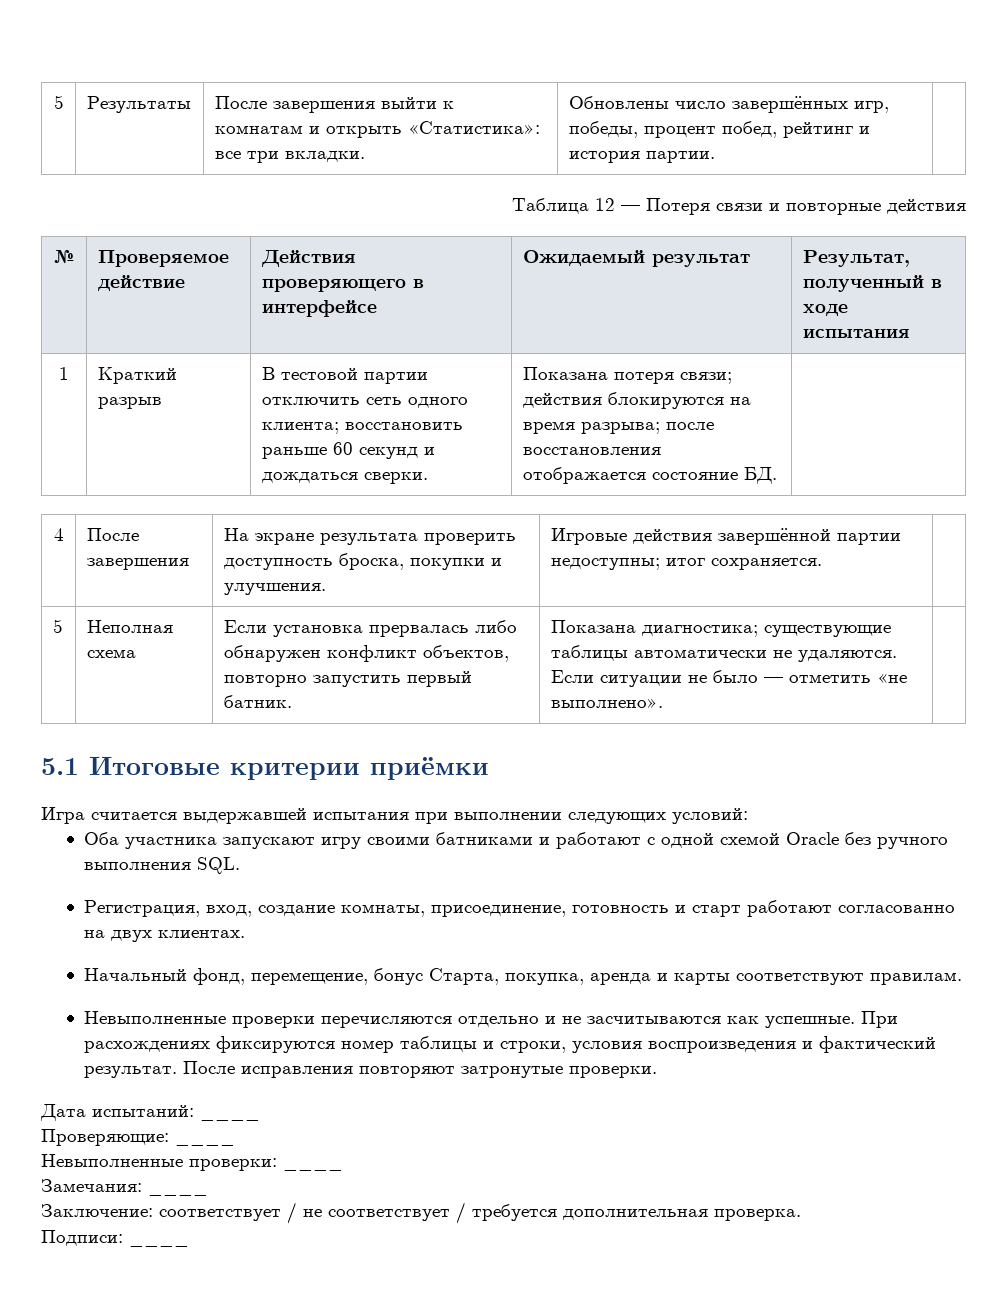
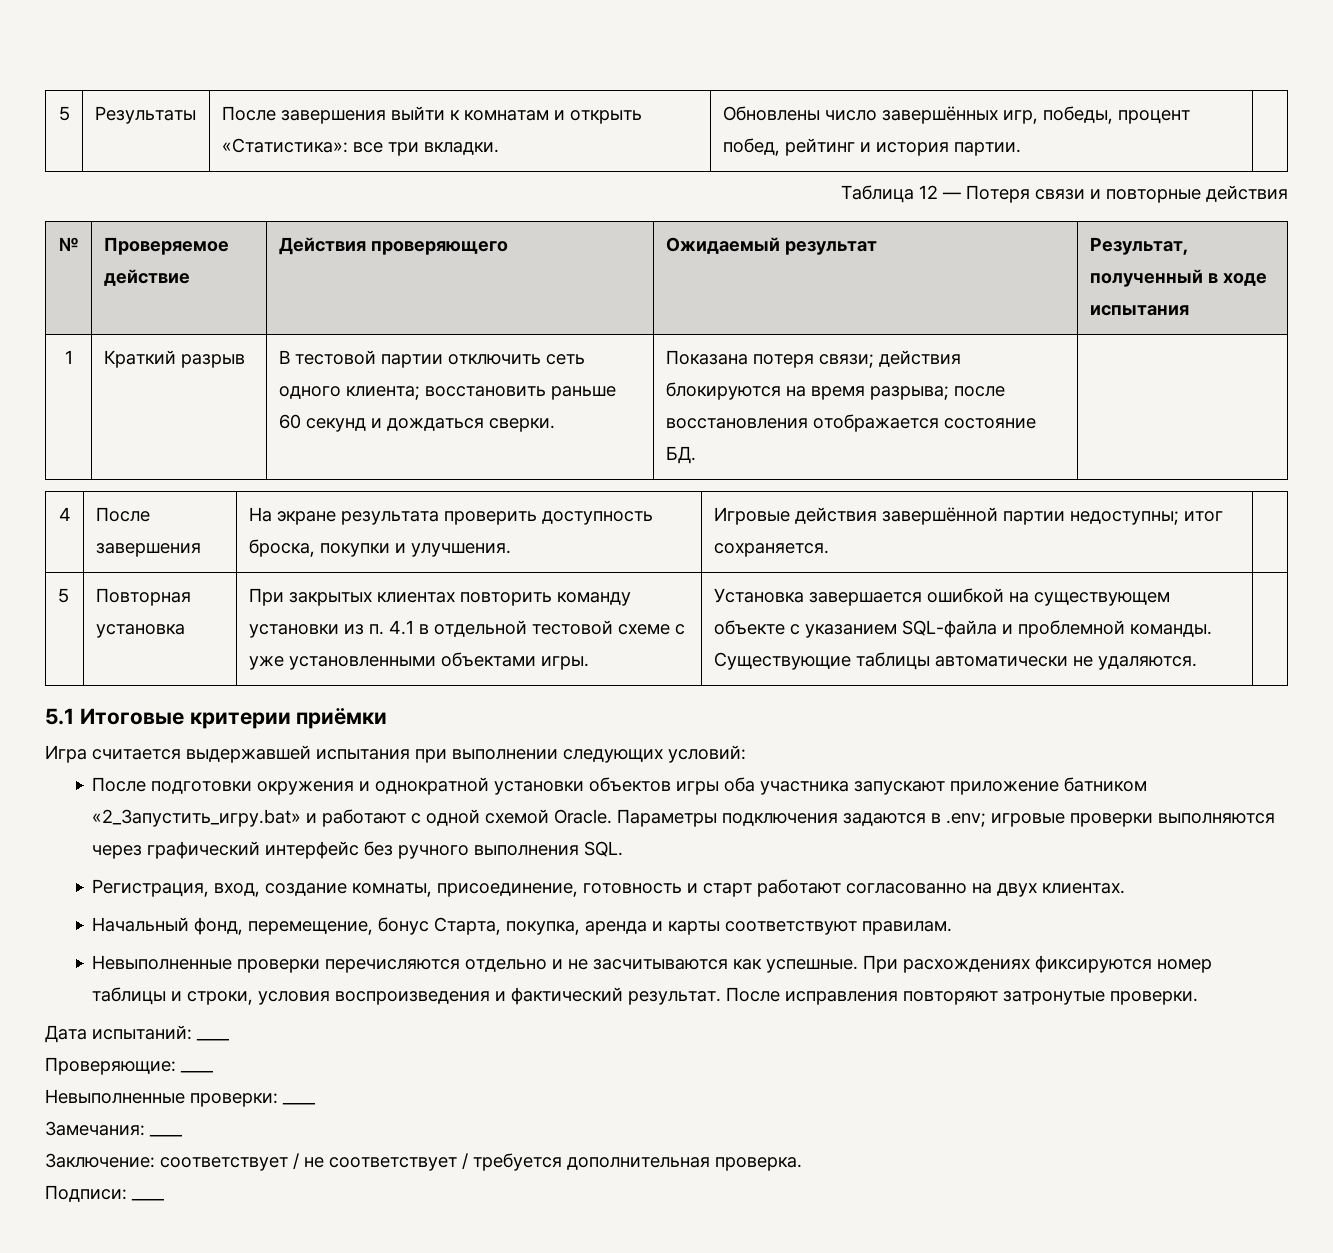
[412,279,424,288] [261,300,377,317] в интерфейсе -> (508, 248) none
[86,620,173,633] [86,649,136,658] [223,620,517,637] [223,645,509,662] [223,671,472,687] [223,695,292,708] [550,620,891,637] [550,645,897,662] [550,670,907,687] [550,698,663,708] Неполная схема | Если установка прервалась либо обнаружен конфликт объектов, повторно запустить первый батник. | Показана диагностика; существующие таблицы автоматически не удаляются. Если ситуации не было — отметить «не выполнено». -> [95,588,191,606] [95,624,185,638] [248,588,631,606] [248,620,685,638] [248,652,589,670] [713,588,1170,606] [713,620,1212,638] [713,652,1197,670] Повторная установка | При закрытых клиентах повторить команду установки из п. 4.1 в отдельной тестовой схеме с уже установленными объектами игры. | Установка завершается ошибкой на существующем объекте с указанием SQL-файла и проблемной команды. Существующие таблицы автоматически не удаляются.
[84,832,534,849] Оба участника запускают игру своими батниками -> [92,777,1148,795] [92,809,302,827] После подготовки окружения и однократной установки объектов игры оба участника запускают приложение батником «2_Запустить_игру.bat»
[786,832,840,845] Oracle -> [554,809,1276,827] [92,841,360,859] Oracle. Параметры подключения задаются в .env; игровые проверки выполняются через графический интерфейс

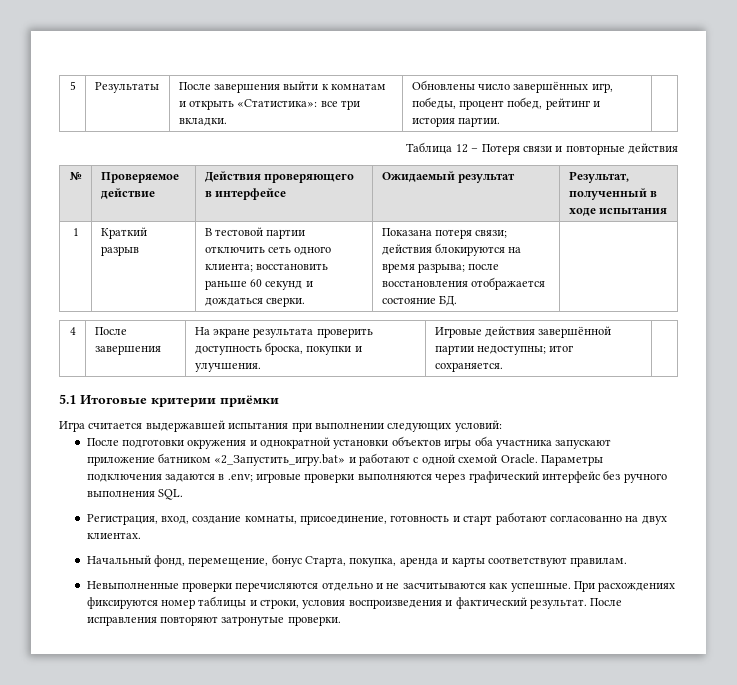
[942,192,961,199] — -> [471,148,479,152] –
(508, 248) none -> [204,188,287,200] в интерфейсе
[57,588,69,603] [95,588,191,606] [95,624,185,638] [248,588,631,606] [248,620,685,638] [248,652,589,670] [713,588,1170,606] [713,620,1212,638] [713,652,1197,670] // 5 | Повторная установка | При закрытых клиентах повторить команду установки из п. 4.1 в отдельной тестовой схеме с уже установленными объектами игры. | Установка завершается ошибкой на существующем объекте с указанием SQL-файла и проблемной команды. Существующие таблицы автоматически не удаляются. | -> (503, 367) none
[45,1025,230,1043] [45,1057,214,1075] [45,1089,316,1107] [45,1121,183,1137] [45,1153,802,1171] [45,1185,165,1202] // Дата испытаний: ____ // Проверяющие: ____ // Невыполненные проверки: ____ // Замечания: ____ // Заключение: соответствует / не соответствует / требуется дополнительная проверка. // Подписи: ____ -> (341, 621) none

